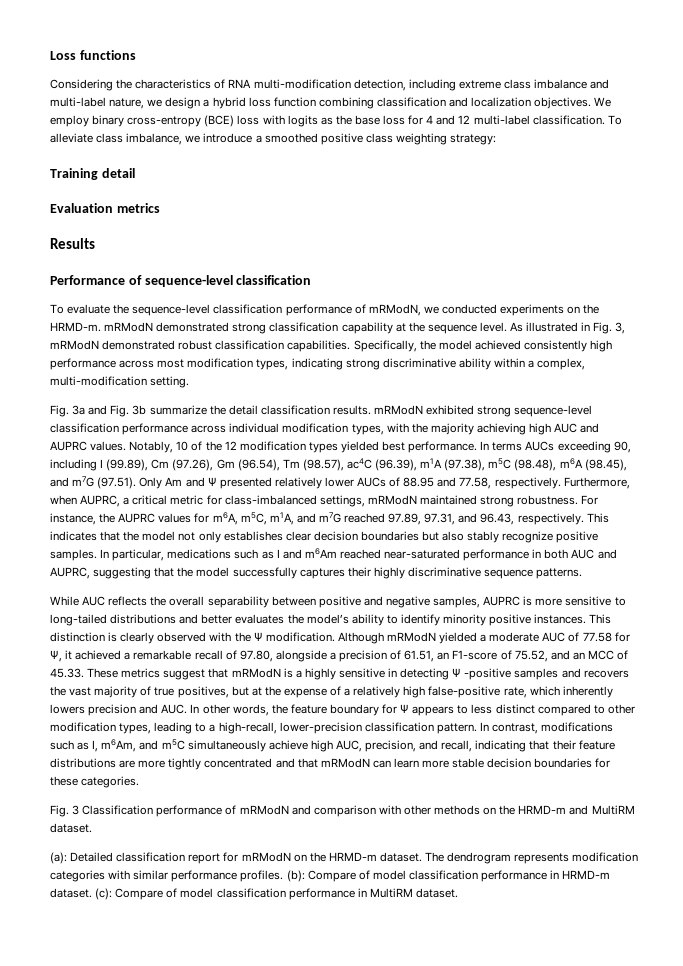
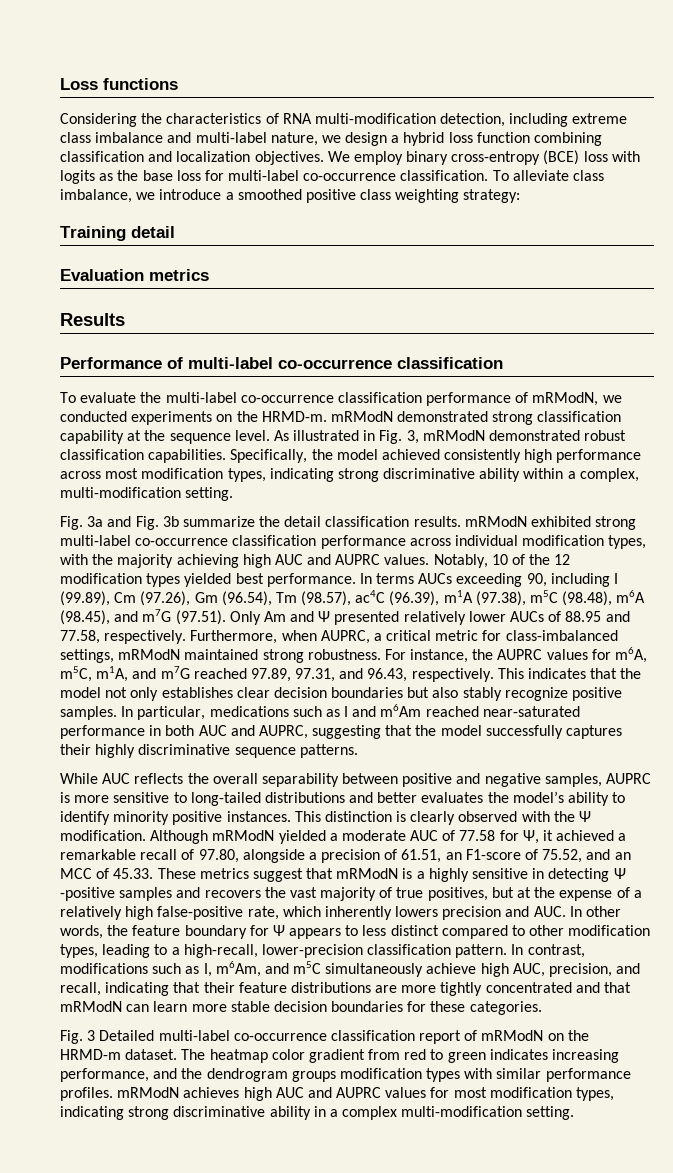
[426,115,530,125] 4 and 12 multi-label -> [228,170,397,181] multi-label co-occurrence
[144,275,233,287] sequence-level -> [188,357,392,369] multi-label co-occurrence
[132,304,211,316] sequence-level -> [165,392,334,403] multi-label co-occurrence
[514,405,593,417] sequence-level -> [60,535,229,546] multi-label co-occurrence
[82,805,635,817] [50,823,92,833] [50,852,114,864] Classification performance of mRModN and comparison with other methods on the HRMD-m and MultiRM dataset. // (a): Detailed -> [99,1030,327,1041] Detailed multi-label co-occurrence
[223,852,239,862] for -> [464,1030,478,1041] of
[447,852,639,864] [50,870,611,882] [50,888,458,900] dendrogram represents modification categories with similar performance profiles. (b): Compare of model classification performance in HRMD-m dataset. (c): Compare of model classification performance in MultiRM dataset. -> [209,1049,620,1063] [60,1068,631,1082] [60,1087,615,1101] [60,1106,575,1120] heatmap color gradient from red to green indicates increasing performance, and the dendrogram groups modification types with similar performance profiles. mRModN achieves high AUC and AUPRC values for most modification types, indicating strong discriminative ability in a complex multi-modification setting.

